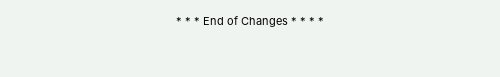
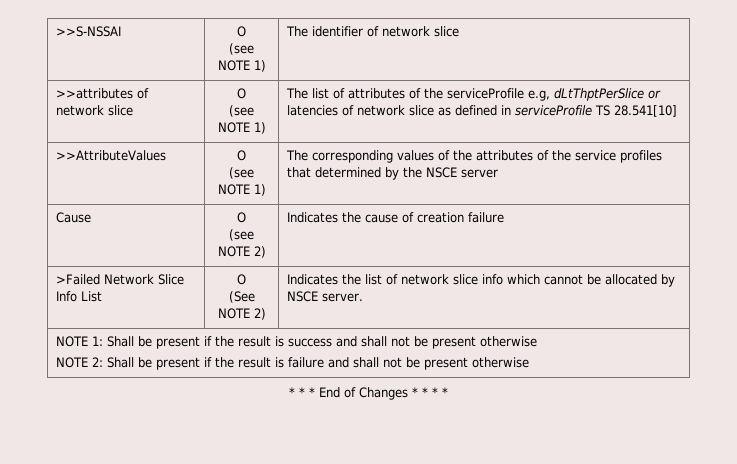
(176, 21) none -> [55,26,121,37] [237,26,246,37] [229,43,254,55] [217,60,266,72] [285,26,459,37] [55,88,149,99] [55,105,133,116] [237,88,246,99] [229,105,254,117] [217,122,266,134] [285,88,661,101] [286,105,677,117] [55,150,166,161] [237,150,246,161] [229,167,254,179] [217,184,266,196] [285,150,662,163] [286,167,498,180] [55,212,91,223] [237,212,246,223] [229,229,254,241] [217,246,266,258] [286,212,504,223] [55,274,184,285] [55,291,102,302] [237,274,246,285] [228,291,255,303] [217,308,266,320] [286,274,675,287] [286,291,363,302] [55,336,537,349] [55,357,529,370] >>S-NSSAI | O // (see NOTE 1) | The identifier of network slice // >>attributes of network slice | O // (see NOTE 1) | The list of attributes of the serviceProfile e.g, dLtThptPerSlice or latencies of network slice as defined in serviceProfile TS 28.541[10] // >>AttributeValues | O // (see NOTE 1) | The corresponding values of the attributes of the service profiles that determined by the NSCE server // Cause | O // (see NOTE 2) | Indicates the cause of creation failure // >Failed Network Slice Info List | O // (See NOTE 2) | Indicates the list of network slice info which cannot be allocated by NSCE server. // NOTE 1: Shall be present if the result is success and shall not be present otherwise // NOTE 2: Shall be present if the result is failure and shall not be present otherwise //

